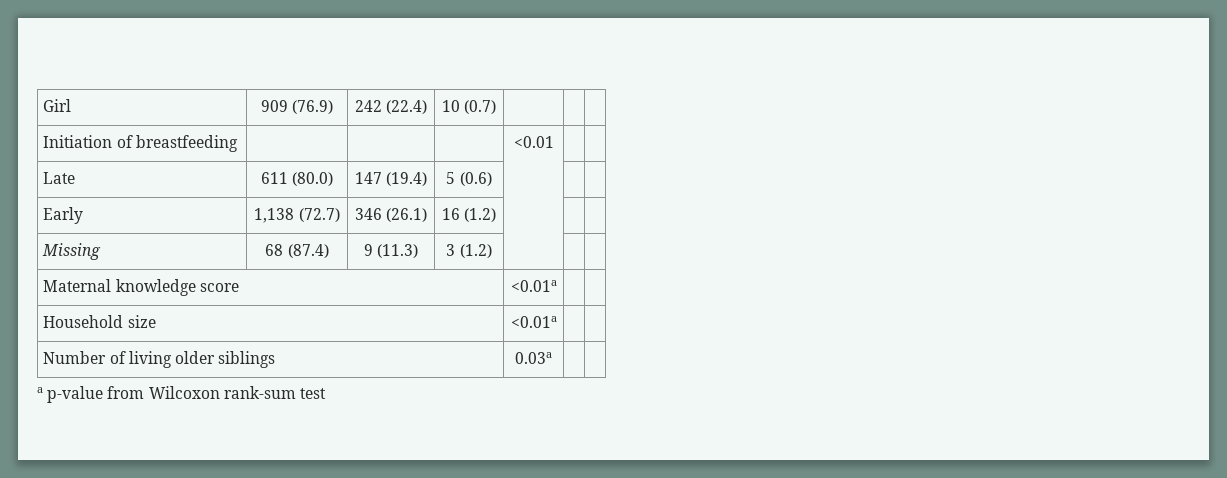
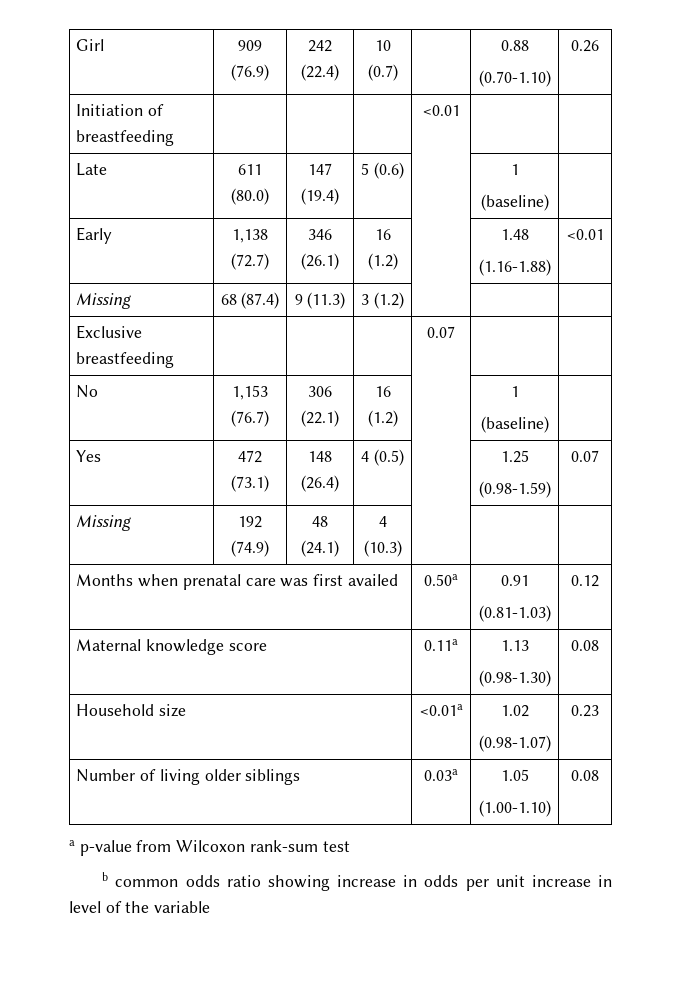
(497, 107) | -> [500,40,529,51] [478,70,551,87] [571,40,599,52] 0.88 // (0.70-1.10) | 0.26
(492, 179) none -> [510,164,519,175] [480,194,549,211] 1 // (baseline)
(497, 215) | -> [500,229,529,240] [478,259,551,276] [566,229,604,240] 1.48 // (1.16-1.88) | <0.01
(492, 251) none -> [76,325,143,339] [76,352,175,368] [427,326,455,338] [76,385,99,398] [232,385,268,400] [231,410,269,427] [308,386,332,397] [301,410,339,427] [374,386,391,397] [367,410,398,427] [510,386,519,397] [480,416,549,433] [76,450,102,462] [238,450,262,463] [231,475,269,492] [308,451,332,462] [301,475,339,492] [361,449,404,466] [500,450,529,463] [478,481,551,498] [571,450,599,462] [76,515,132,531] [238,516,262,528] [231,540,269,557] [312,516,328,527] [301,540,339,557] [378,516,387,527] [363,540,402,557] [76,574,398,590] [424,574,458,586] [500,575,529,586] [478,605,551,622] [571,575,599,587] // Exclusive breastfeeding | | | | 0.07 | | // No | 1,153 (76.7) | 306 (22.1) | 16 (1.2) | | 1 // (baseline) | // Yes | 472 (73.1) | 148 (26.4) | 4 (0.5) | | 1.25 // (0.98-1.59) | 0.07 // Missing | 192 (74.9) | 48 (24.1) | 4 (10.3) | | | // Months when prenatal care was first availed | 0.50a | 0.91 // (0.81-1.03) | 0.12
[510,280,557,292] <0.01a | | -> [424,639,458,651] [500,640,529,651] [478,670,551,687] [571,640,599,651] 0.11a | 1.13 // (0.98-1.30) | 0.08
(557, 322) | -> [500,705,529,717] [478,735,551,752] [571,705,599,717] 1.02 // (0.98-1.07) | 0.23
(552, 358) | -> [500,769,529,781] [478,800,551,817] [571,770,599,781] 1.05 // (1.00-1.10) | 0.08
(326, 393) none -> [102,872,612,891] [69,901,211,913] // b common odds ratio showing increase in odds per unit increase in level of the variable

